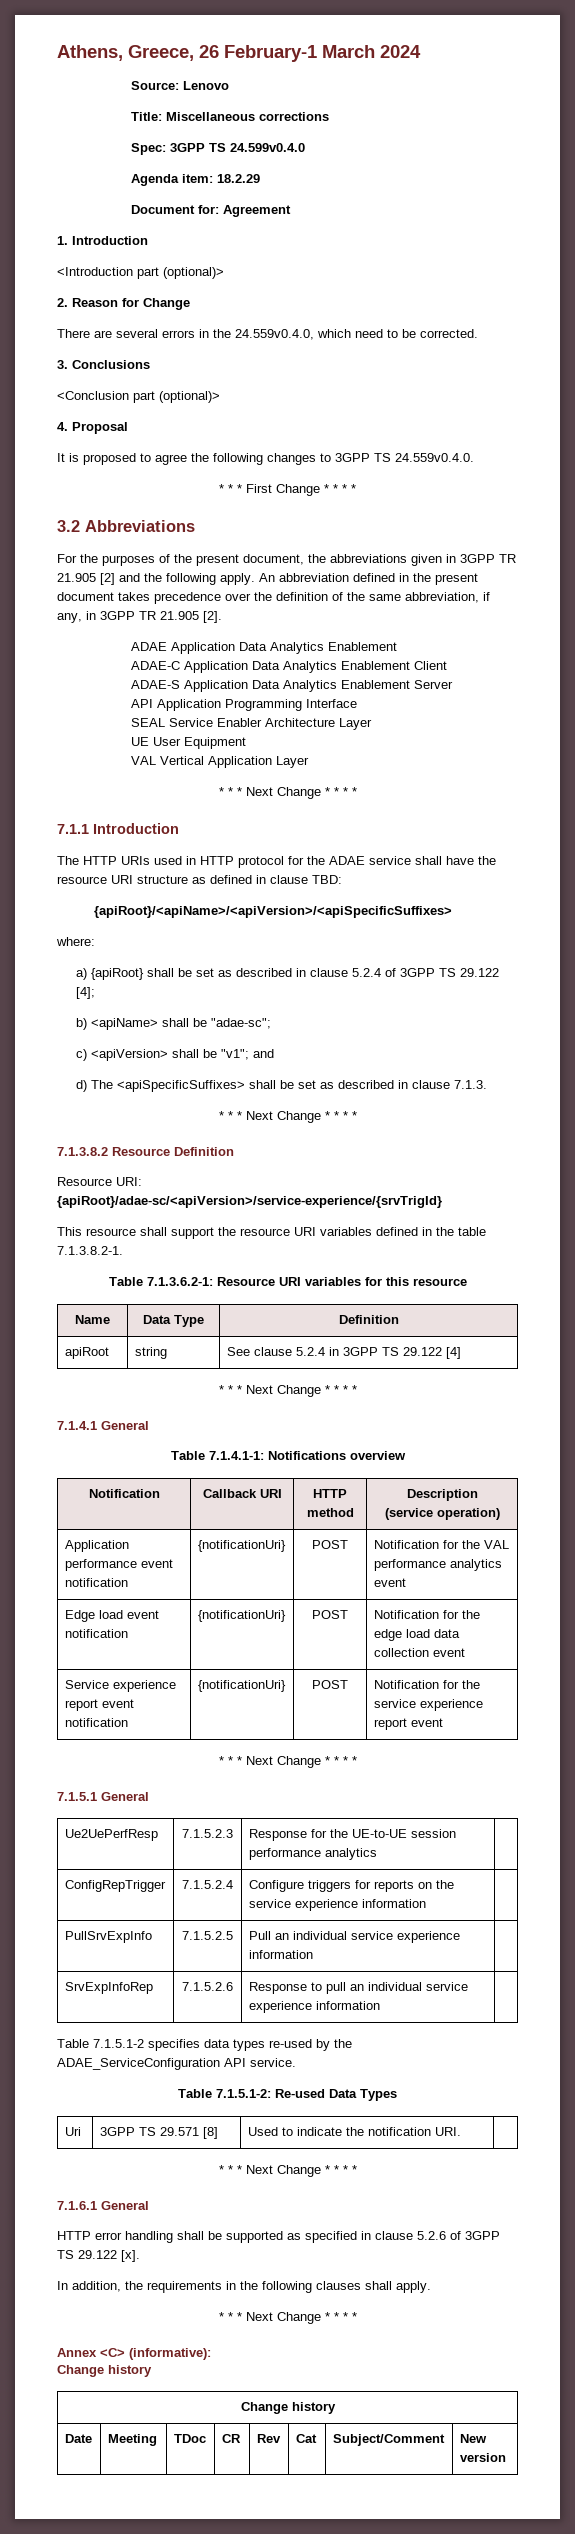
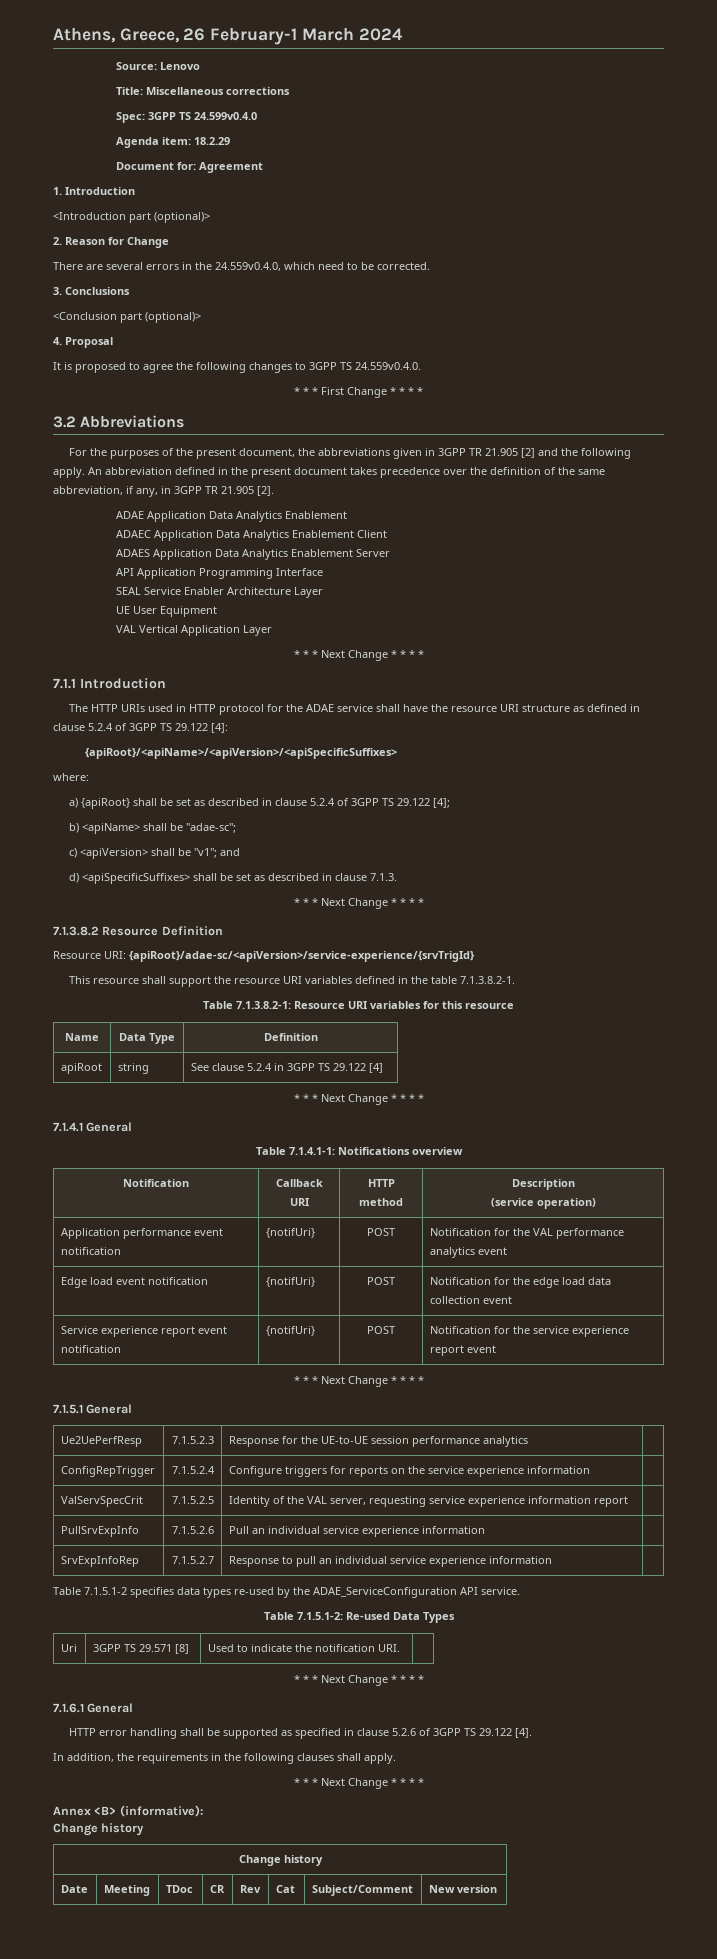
[131,661,181,670] ADAE-C -> [116,530,152,538] ADAEC
[131,680,181,689] ADAE-S -> [116,549,151,557] ADAES
[312,875,342,884] TBD: -> [88,723,228,733] 5.2.4 of 3GPP TS 29.122 [4]:
[90,1080,113,1089] The -> (79, 878) none
[146,1277,213,1286] 7.1.3.6.2-1: -> [236,1001,291,1009] 7.1.3.8.2-1:
[197,1540,286,1552] {notificationUri} -> [265,1228,315,1238] {notifUri}
[197,1610,286,1622] {notificationUri} -> [265,1277,315,1287] {notifUri}
[197,1680,286,1692] {notificationUri} -> [265,1326,315,1336] {notifUri}
(426, 1903) none -> [60,1496,143,1507] [171,1496,214,1504] [228,1496,628,1507] // ValServSpecCrit | 7.1.5.2.5 | Identity of the VAL server, requesting service experience information report |
[182,1931,233,1940] 7.1.5.2.5 -> [171,1526,214,1534] 7.1.5.2.6
[182,1982,233,1991] 7.1.5.2.6 -> [171,1556,214,1564] 7.1.5.2.7
[121,2250,140,2262] [x]. -> [514,1728,532,1738] [4].
[100,2348,125,2357] <C> -> [94,1806,117,1815] <B>

